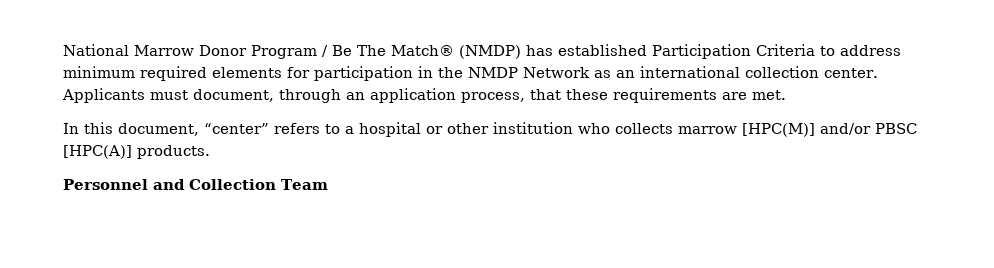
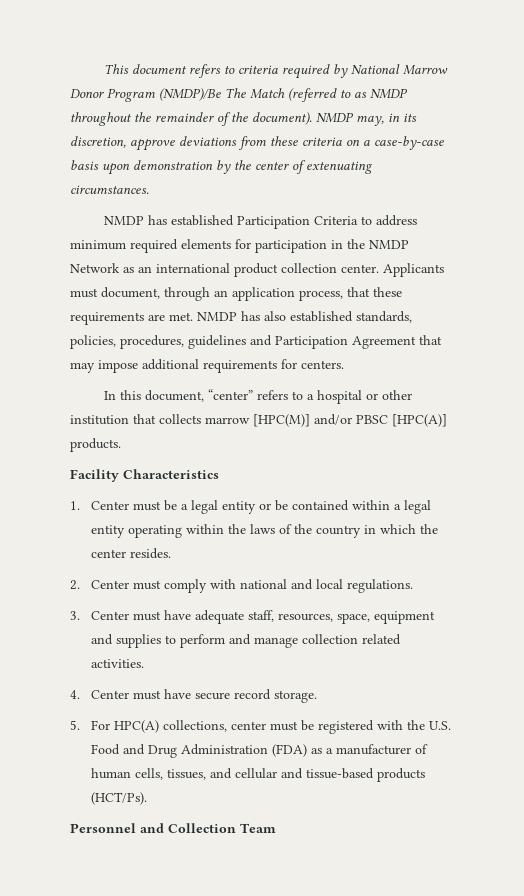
[63,44,521,59] National Marrow Donor Program / Be The Match® (NMDP) -> [103,64,448,79] [70,88,408,102] [70,112,417,126] [70,136,444,151] [70,160,373,175] [70,185,149,194] [103,216,144,225] This document refers to criteria required by National Marrow Donor Program (NMDP)/Be The Match (referred to as NMDP throughout the remainder of the document). NMDP may, in its discretion, approve deviations from these criteria on a case-by-case basis upon demonstration by the center of extenuating circumstances. // NMDP
(740, 72) none -> [234,263,278,277] product
(786, 95) none -> [197,311,412,323] [70,335,442,349] [70,359,344,373] NMDP has also established standards, policies, procedures, guidelines and Participation Agreement that may impose additional requirements for centers.
[578,123,610,134] who -> [133,414,156,424] that
(210, 152) none -> [70,469,219,482] [70,500,432,514] [91,524,439,538] [91,548,172,559] [70,579,414,593] [70,610,436,624] [91,634,402,648] [91,659,145,668] [70,689,318,703] [70,720,452,734] [91,744,429,758] [91,768,426,782] [91,792,148,805] // Facility Characteristics // 1. Center must be a legal entity or be contained within a legal entity operating within the laws of the country in which the center resides. // 2. Center must comply with national and local regulations. // 3. Center must have adequate staff, resources, space, equipment and supplies to perform and manage collection related activities. // 4. Center must have secure record storage. // 5. For HPC(A) collections, center must be registered with the U.S. Food and Drug Administration (FDA) as a manufacturer of human cells, tissues, and cellular and tissue-based products (HCT/Ps).

